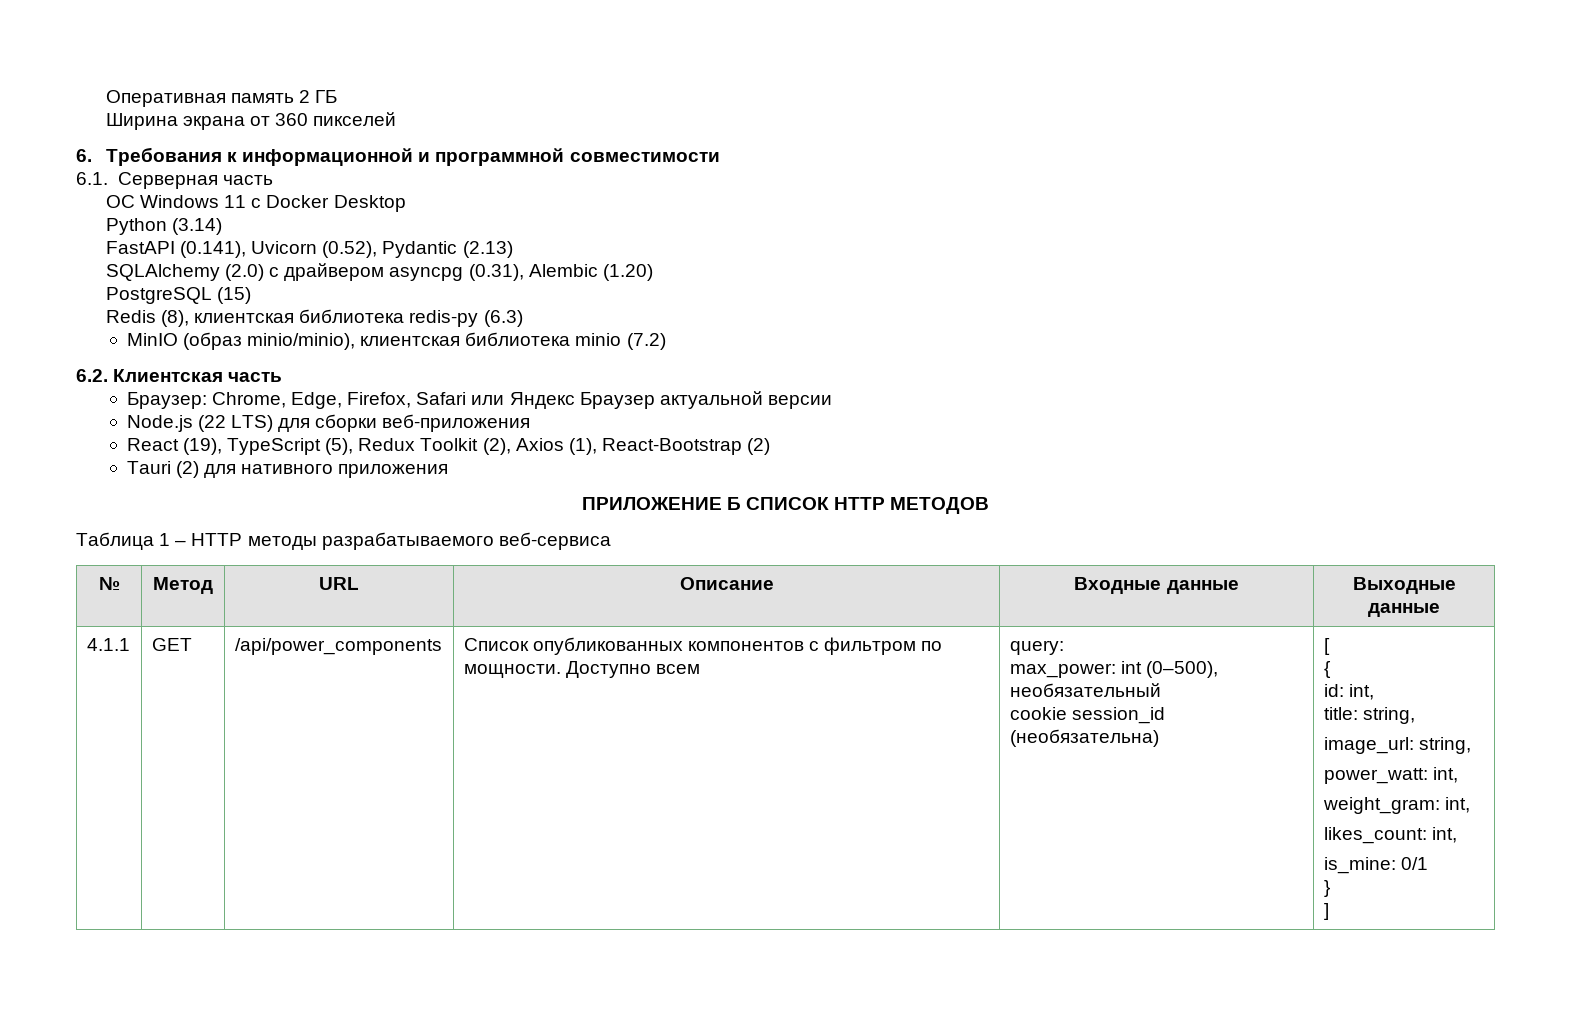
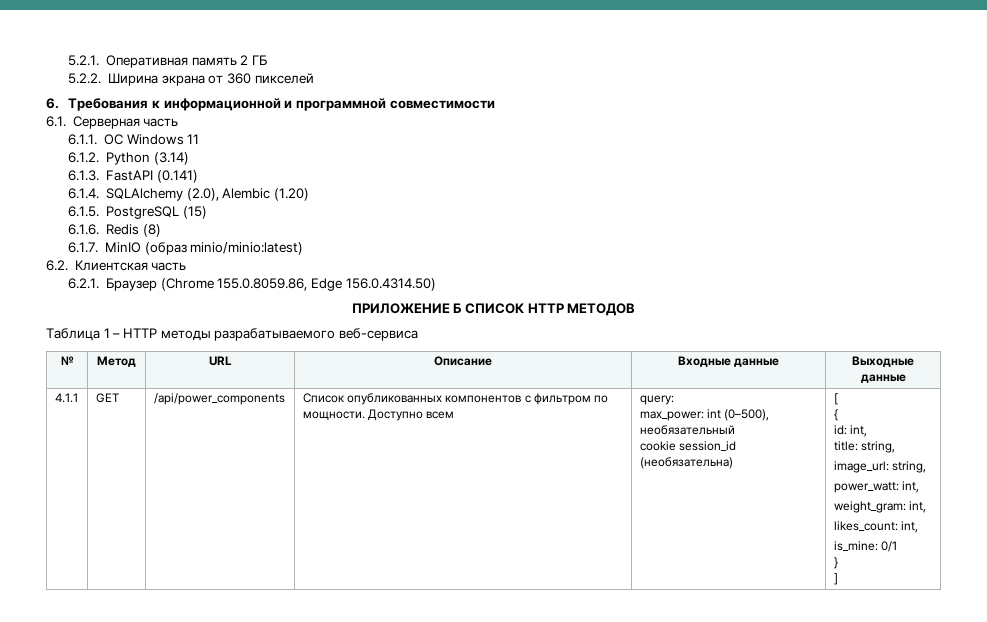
(105, 98) none -> [68,55,100,66] 5.2.1.
(338, 96) none -> [68,73,102,84] 5.2.2.
(273, 180) none -> [68,134,98,145] 6.1.1.
[251,195,406,212] с Docker Desktop // -> [68,152,100,163] // 6.1.2.
[105,241,513,258] [105,263,524,281] FastAPI (0.141), Uvicorn (0.52), Pydantic (2.13) // SQLAlchemy (2.0) с драйвером asyncpg (0.31), -> [68,170,198,183] [68,188,219,201] 6.1.3. FastAPI (0.141) // 6.1.4. SQLAlchemy (2.0),
(653, 272) none -> [68,206,100,217] 6.1.5.
[105,309,523,327] [126,332,666,350] [76,369,283,382] [126,391,832,409] [126,414,531,432] [126,438,771,455] [126,461,449,478] Redis (8), клиентская библиотека redis-py (6.3) // MinIO (образ minio/minio), клиентская библиотека minio (7.2) // 6.2. Клиентская часть // Браузер: Chrome, Edge, Firefox, Safari или Яндекс Браузер актуальной версии // Node.js (22 LTS) для сборки веб-приложения // React (19), TypeScript (5), Redux Toolkit (2), Axios (1), React-Bootstrap (2) // Tauri (2) для нативного приложения -> [68,224,161,237] [68,242,304,255] [46,260,187,271] [68,278,436,291] 6.1.6. Redis (8) // 6.1.7. MinIO (образ minio/minio:latest) // 6.2. Клиентская часть // 6.2.1. Браузер (Chrome 155.0.8059.86, Edge 156.0.4314.50)

